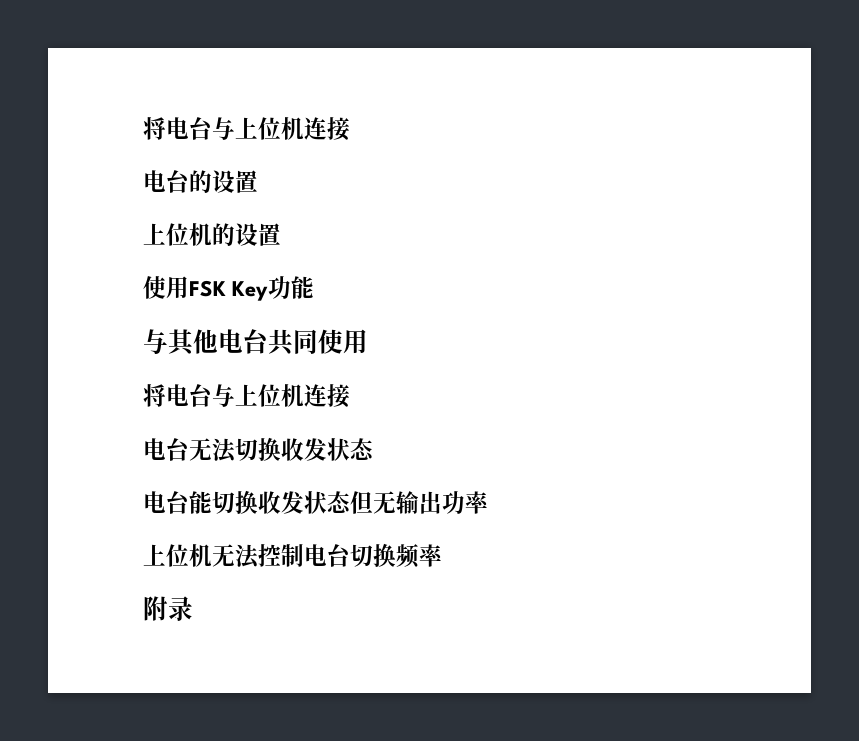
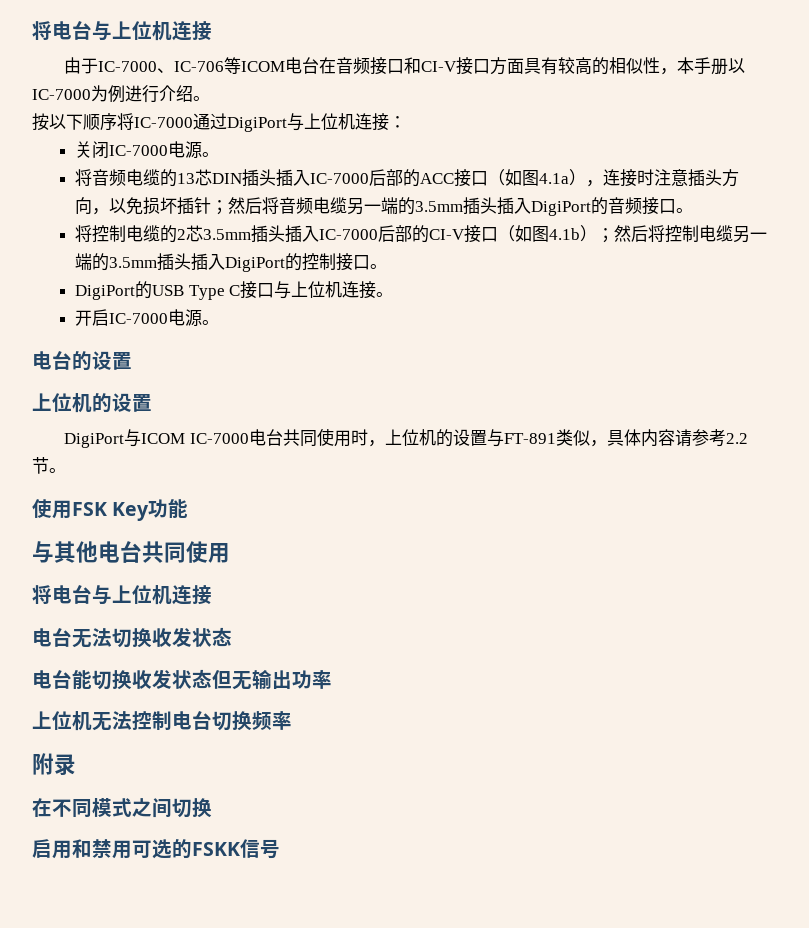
[143,117,350,141] 将电台与上位机连接 -> [32,21,212,41] [64,57,746,75] [32,85,210,103] [32,113,406,132] [75,141,220,159] [75,169,740,187] [75,197,694,216] [75,225,768,243] [75,253,388,272] [75,281,394,300] [75,309,220,327] 将电台与上位机连接 // 由于IC-7000、IC-706等ICOM电台在音频接口和CI-V接口方面具有较高的相似性，本手册以IC-7000为例进行介绍。 // 按以下顺序将IC-7000通过DigiPort与上位机连接： // 关闭IC-7000电源。 // 将音频电缆的13芯DIN插头插入IC-7000后部的ACC接口（如图4.1a），连接时注意插头方向，以免损坏插针；然后将音频电缆另一端的3.5mm插头插入DigiPort的音频接口。 // 将控制电缆的2芯3.5mm插头插入IC-7000后部的CI-V接口（如图4.1b）；然后将控制电缆另一端的3.5mm插头插入DigiPort的控制接口。 // DigiPort的USB Type C接口与上位机连接。 // 开启IC-7000电源。
(281, 234) none -> [64,428,748,448] [32,457,66,474] // DigiPort与ICOM IC-7000电台共同使用时，上位机的设置与FT-891类似，具体内容请参考2.2节。
(193, 608) none -> [32,797,212,818] [32,839,280,859] // 在不同模式之间切换 // 启用和禁用可选的FSKK信号

